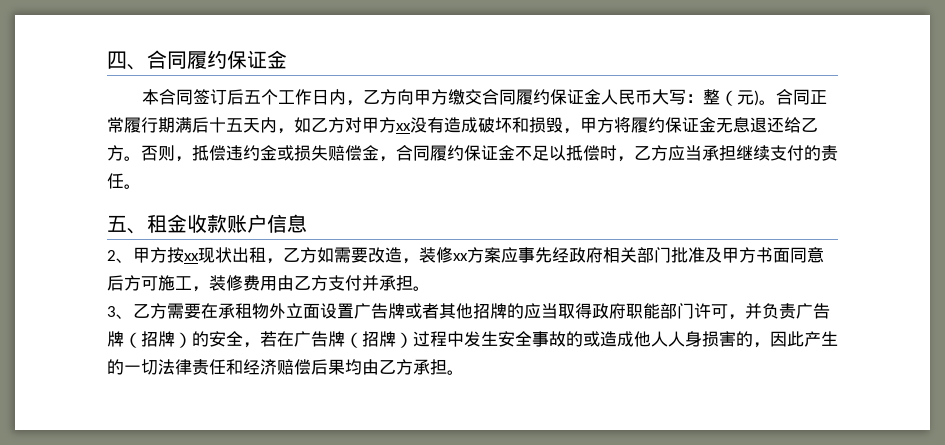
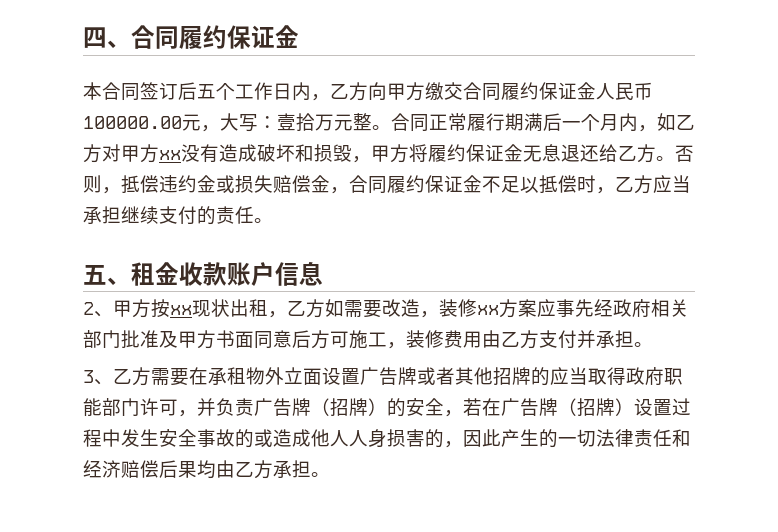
[652,89,760,106] 大写：整（元) -> [83,113,372,132] 100000.00元，大写：壹拾万元整
[209,117,260,133] 十五天 -> [562,114,619,131] 一个月
(413, 340) none -> [634,398,672,416] 设置

